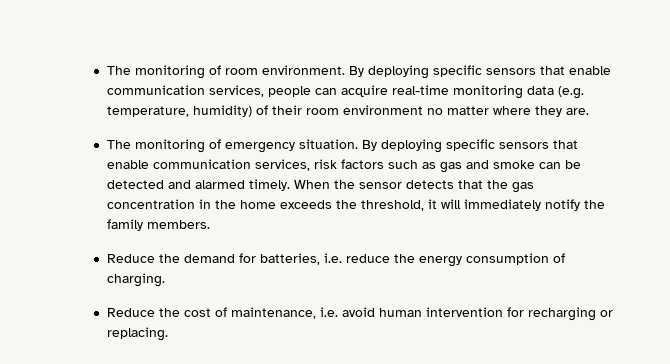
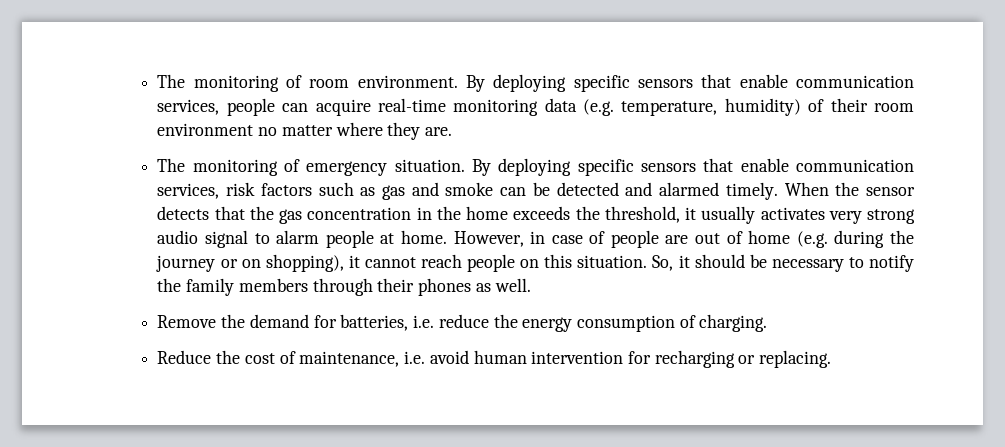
[441,199,606,211] [107,219,211,231] [107,254,156,263] will immediately notify the family members. // Reduce -> [701,206,916,224] [157,230,914,248] [156,254,914,272] [157,278,531,296] [157,315,217,328] usually activates very strong audio signal to alarm people at home. However, in case of people are out of home (e.g. during the journey or on shopping), it cannot reach people on this situation. So, it should be necessary to notify the family members through their phones as well. // Remove

